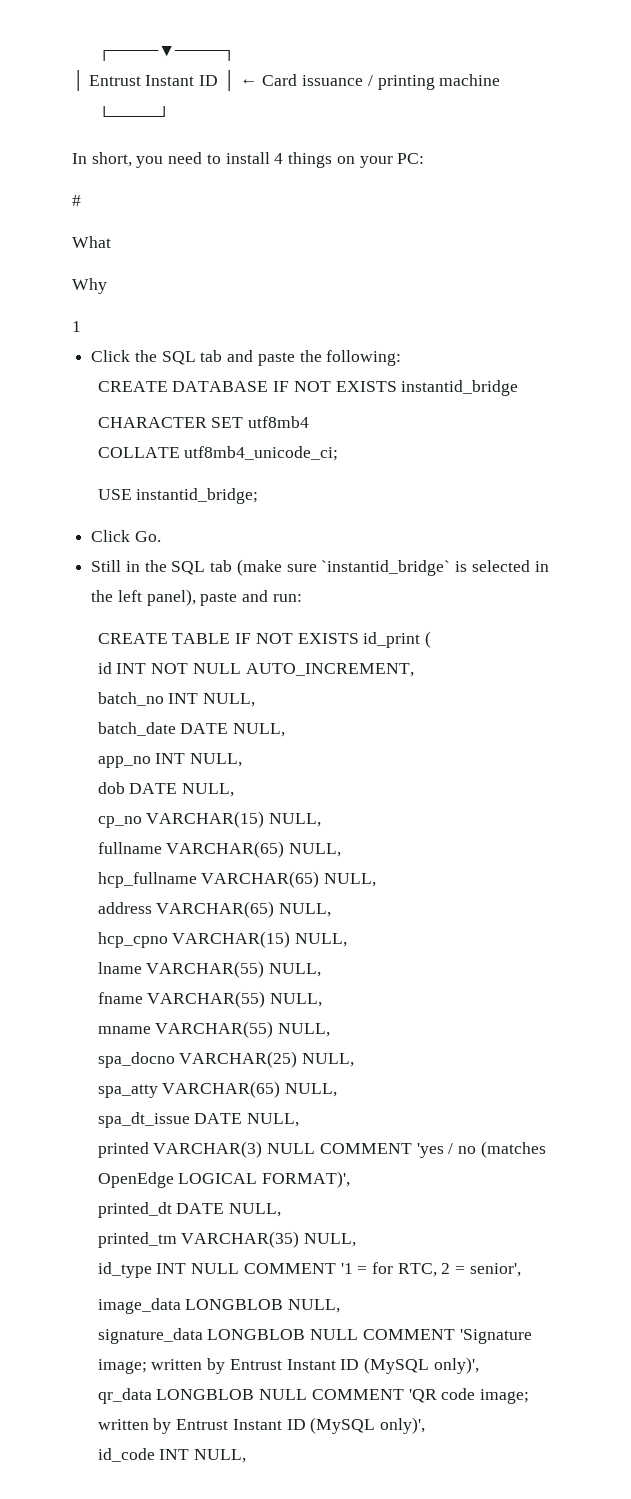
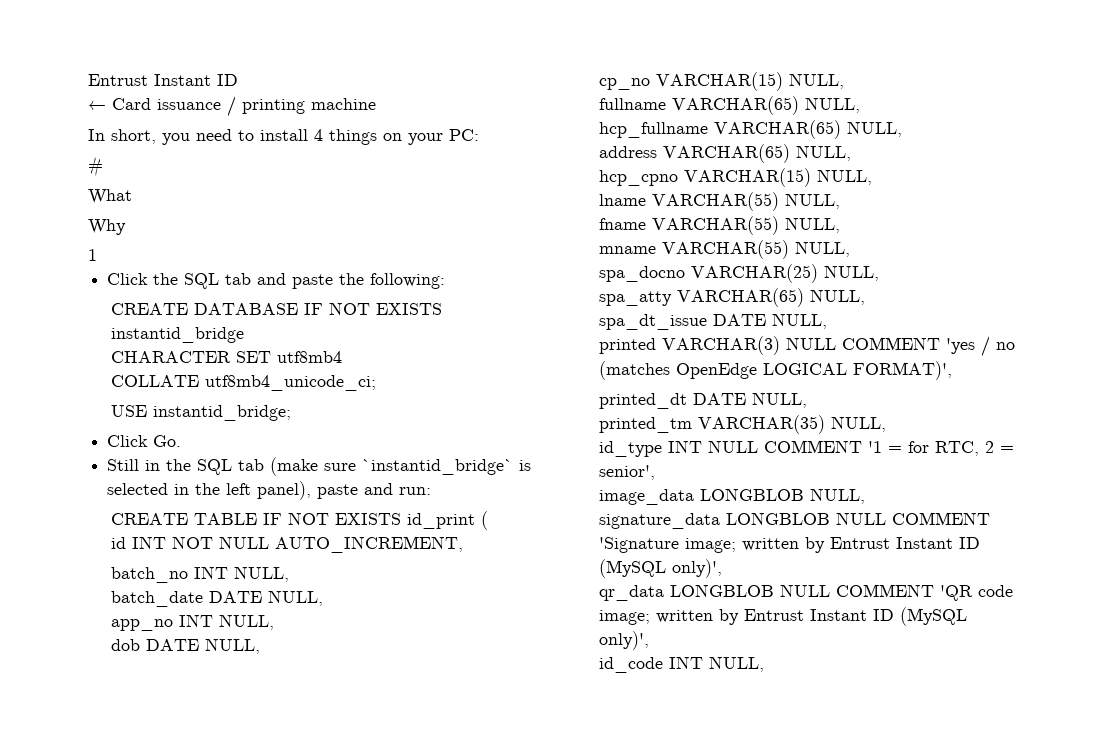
[97,46,235,61] [72,70,235,91] ┌────▼────┐ // │ Entrust Instant ID │ -> [88,74,238,86] Entrust Instant ID //
[97,106,170,122] // └────┘ -> (376, 104) none

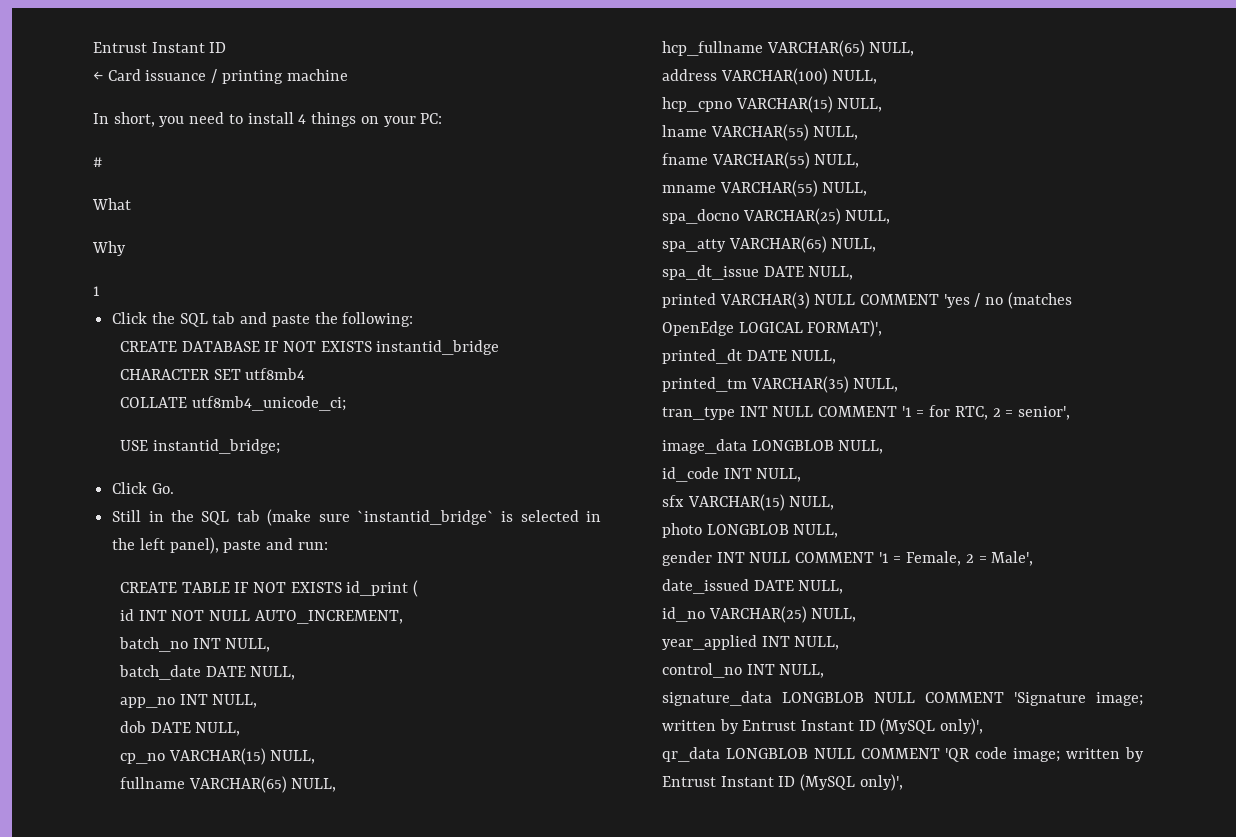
[662,144,790,163] VARCHAR(65) -> [720,68,828,85] VARCHAR(100)
[598,441,662,457] id_type -> [661,407,735,420] tran_type
(865, 496) none -> [661,467,802,482] [661,494,835,511] [661,523,839,538] [661,551,1034,566] [661,579,844,594] [661,606,857,623] [661,635,840,650] [661,663,825,678] // id_code INT NULL, // sfx VARCHAR(15) NULL, // photo LONGBLOB NULL, // gender INT NULL COMMENT '1 = Female, 2 = Male', // date_issued DATE NULL, // id_no VARCHAR(25) NULL, // year_applied INT NULL, // control_no INT NULL,
[598,656,764,673] // id_code INT NULL, -> (903, 782) none

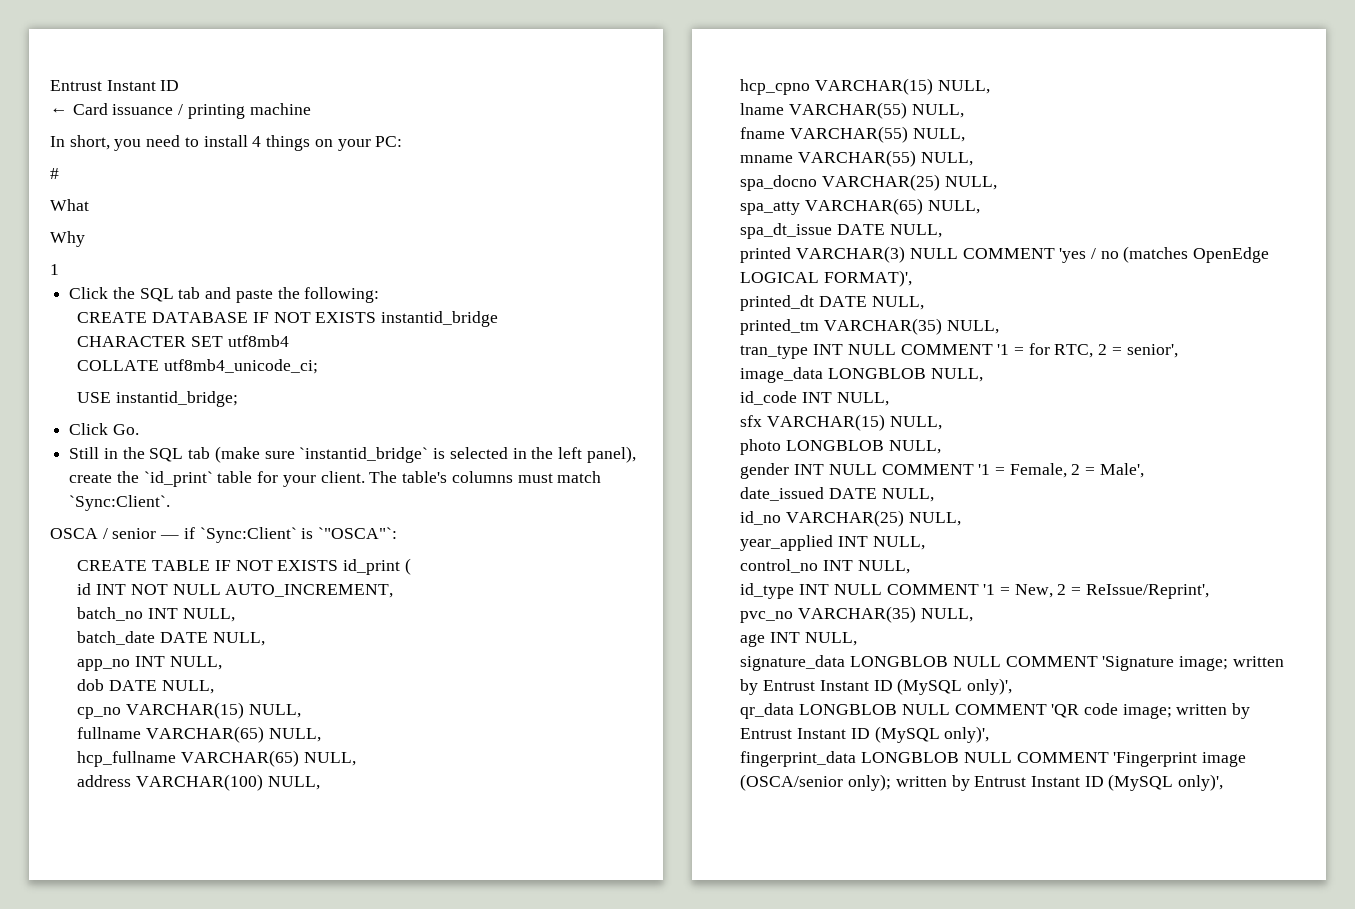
[223,538,328,553] paste and run: -> [69,471,602,487] [69,495,171,511] [50,527,398,543] create the `id_print` table for your client. The table's columns must match `Sync:Client`. // OSCA / senior — if `Sync:Client` is `"OSCA"`:
(825, 671) none -> [740,583,1209,599] [740,606,973,623] [740,632,857,647] // id_type INT NULL COMMENT '1 = New, 2 = ReIssue/Reprint', // pvc_no VARCHAR(35) NULL, // age INT NULL,
(903, 782) none -> [740,751,1246,767] [740,774,1224,791] // fingerprint_data LONGBLOB NULL COMMENT 'Fingerprint image (OSCA/senior only); written by Entrust Instant ID (MySQL only)',

